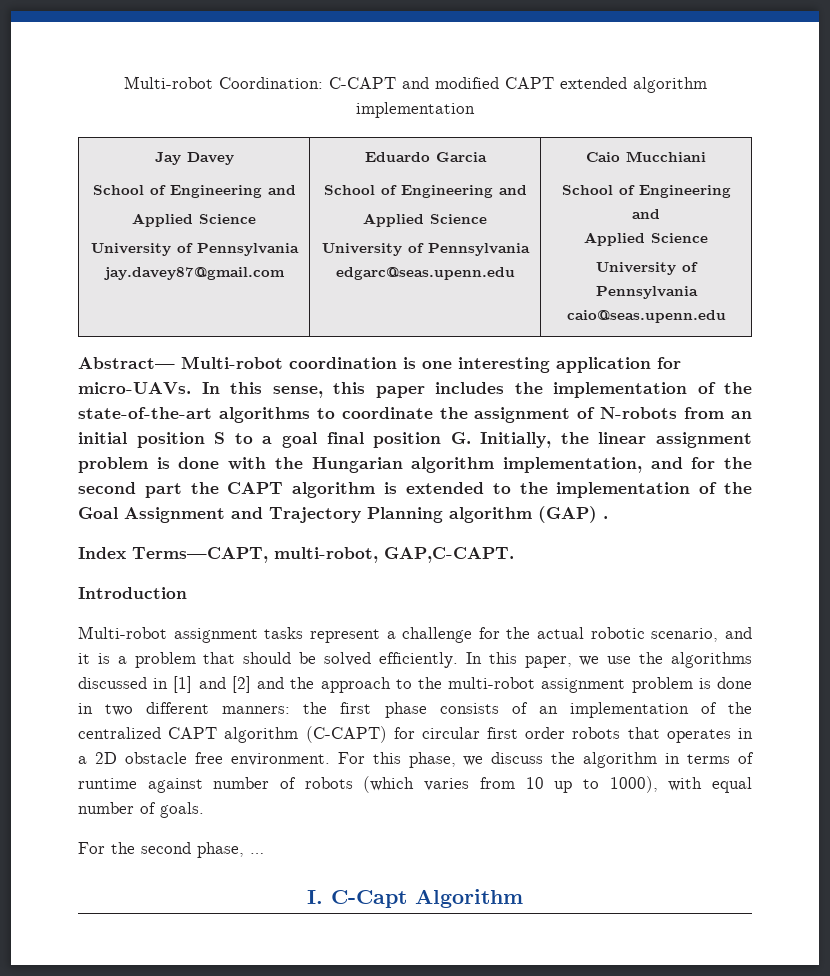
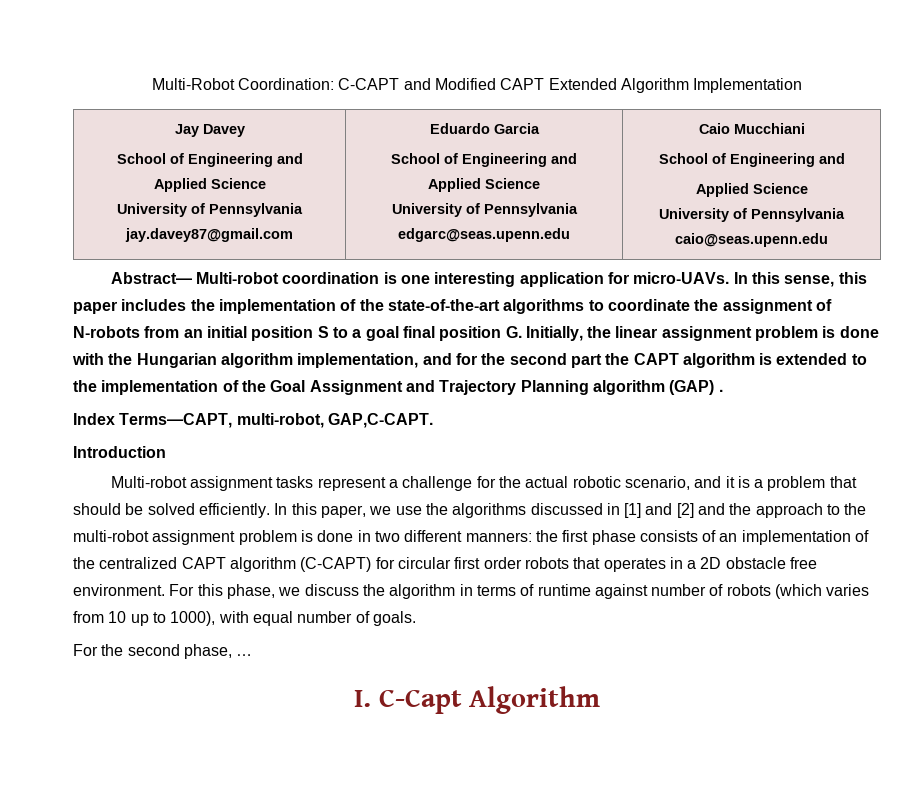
[123,76,213,89] Multi-robot -> [151,78,235,90] Multi-Robot
[434,77,707,93] [356,102,475,118] modified CAPT extended algorithm implementation -> [435,78,803,93] Modified CAPT Extended Algorithm Implementation

